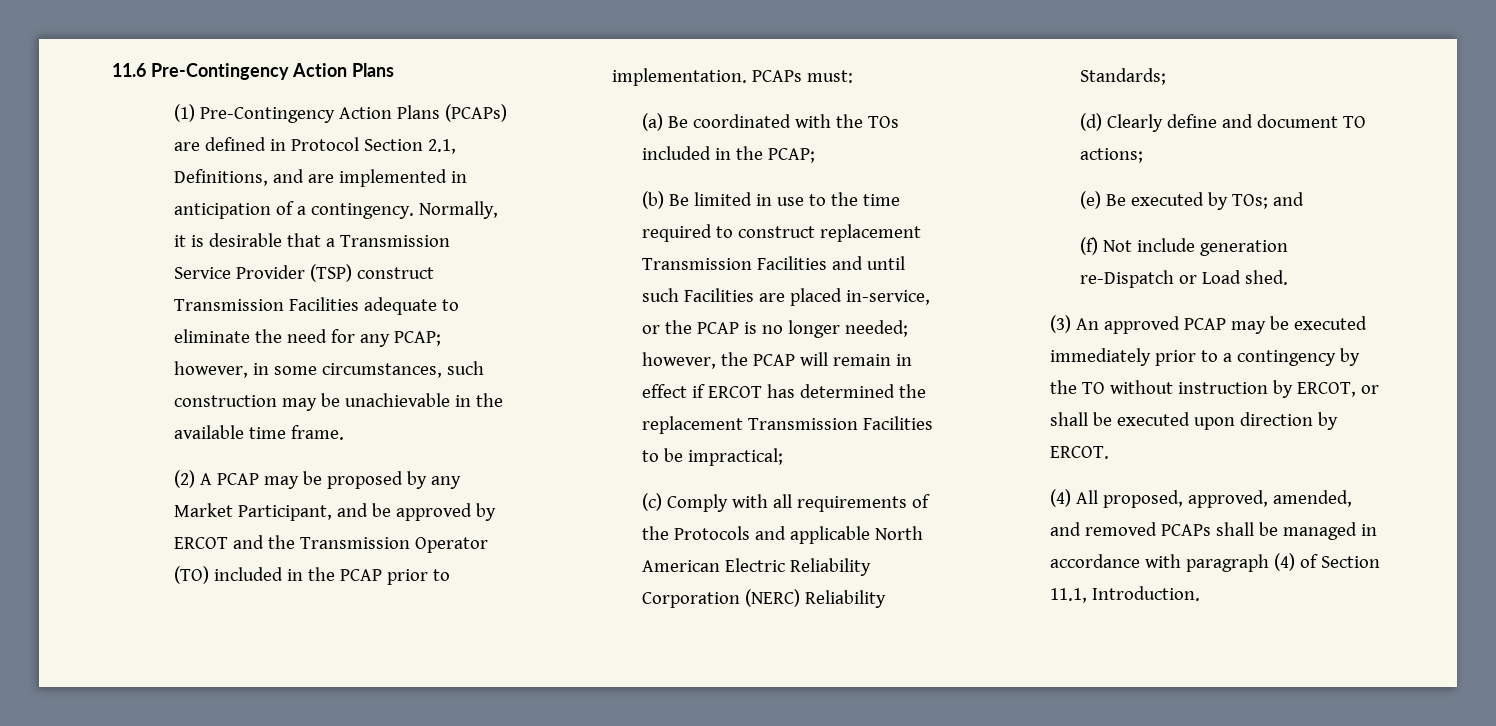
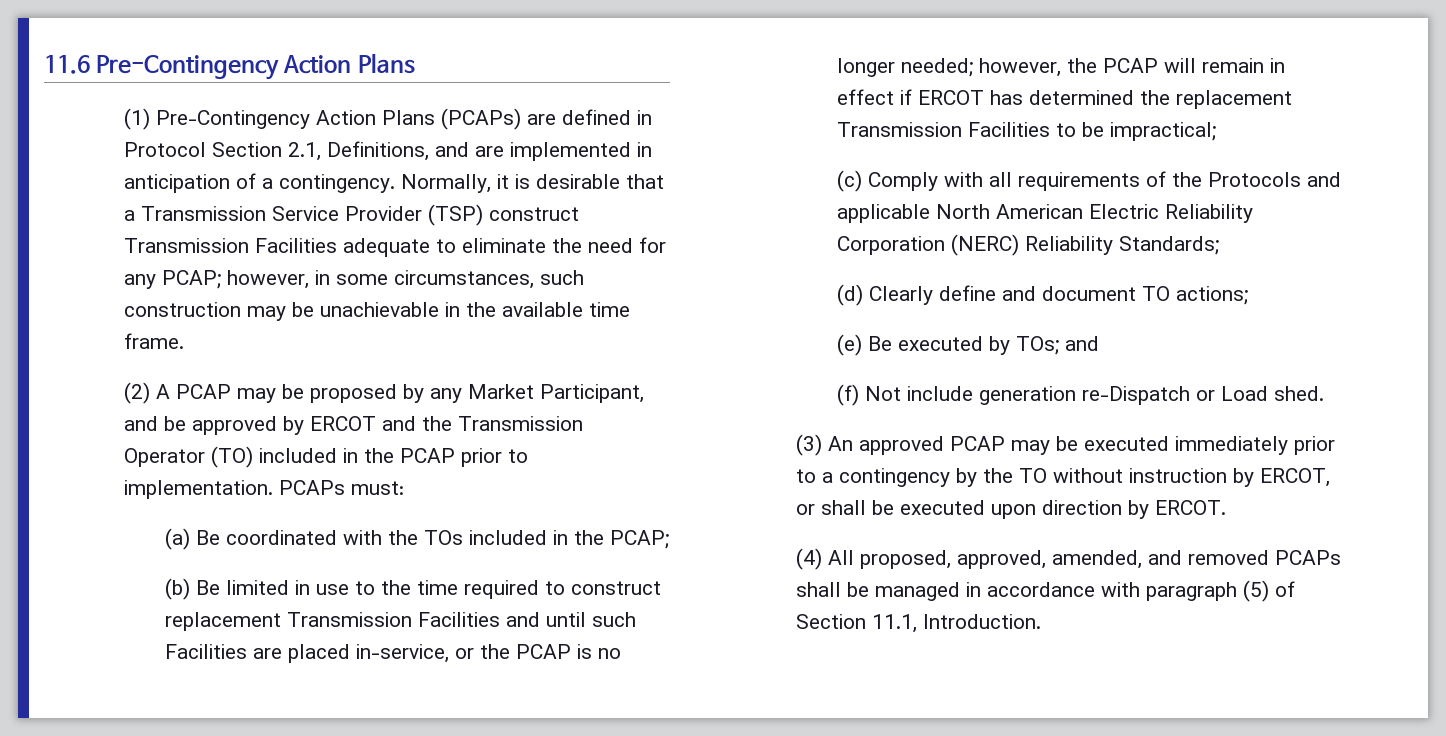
[1273,553,1295,571] (4) -> [1243,580,1270,602] (5)

